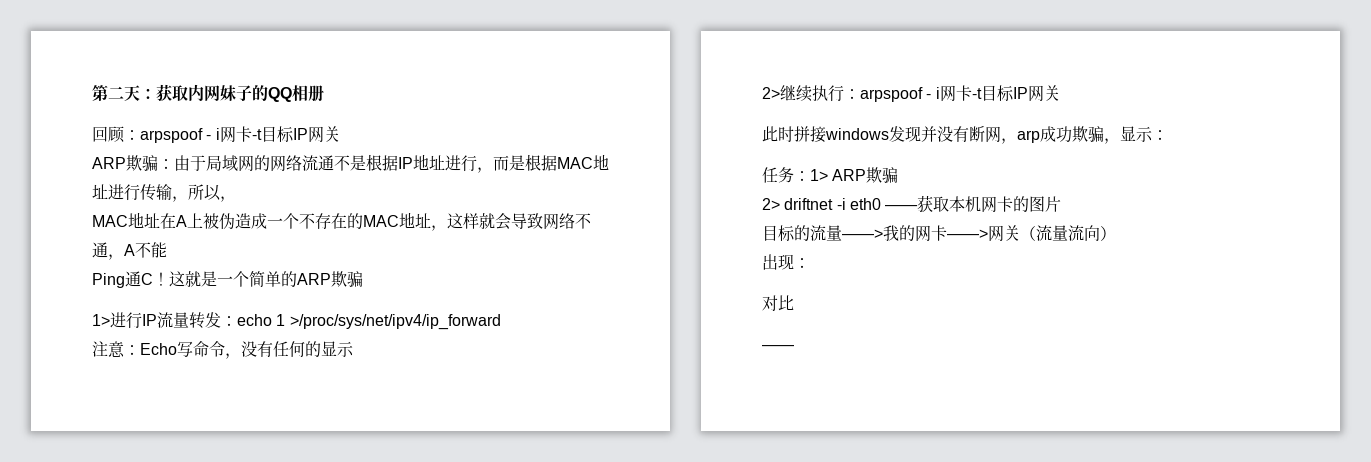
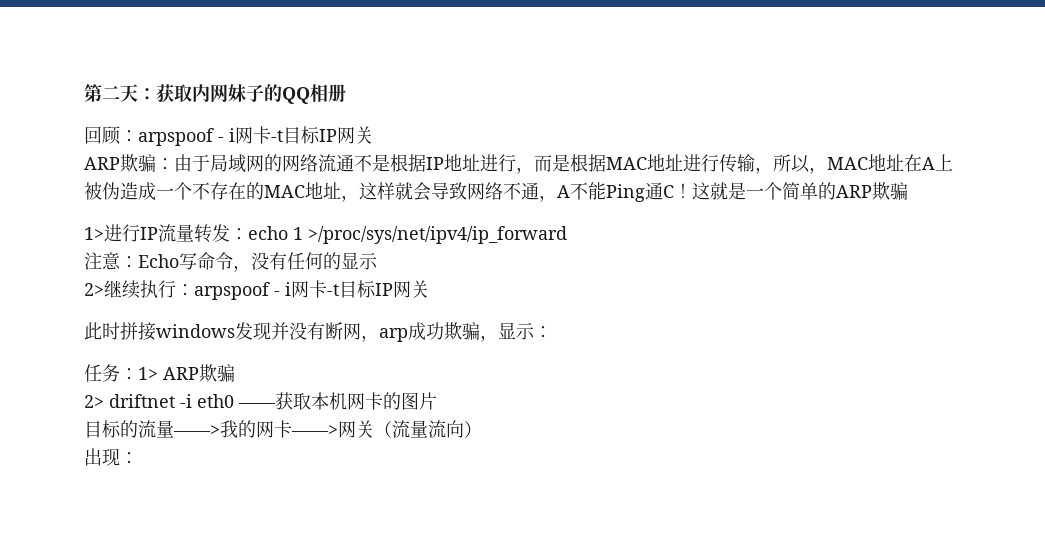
(236, 199) // -> (827, 170) none
(167, 250) // -> (606, 191) none
[762,295,794,311] [762,345,794,350] // 对比 // —— -> (138, 458) none

